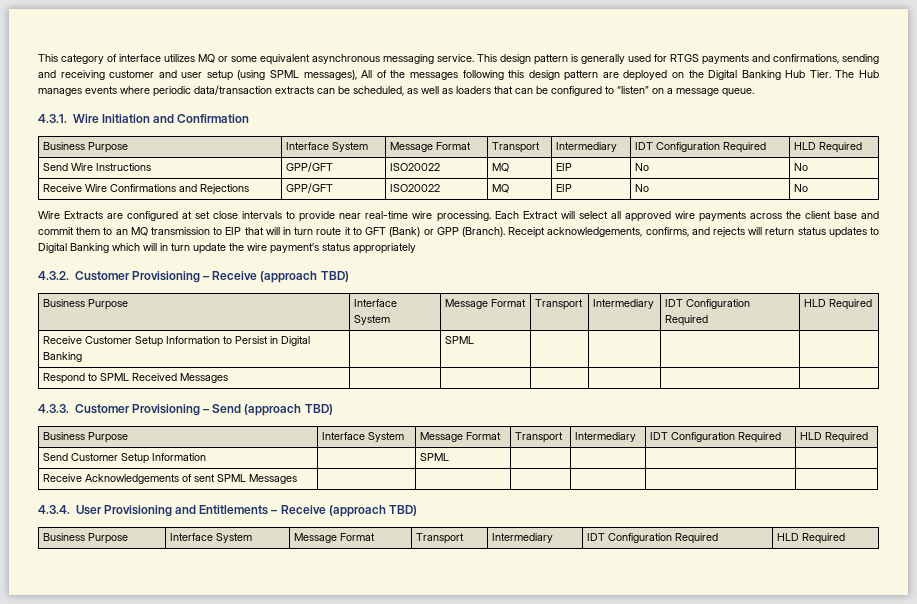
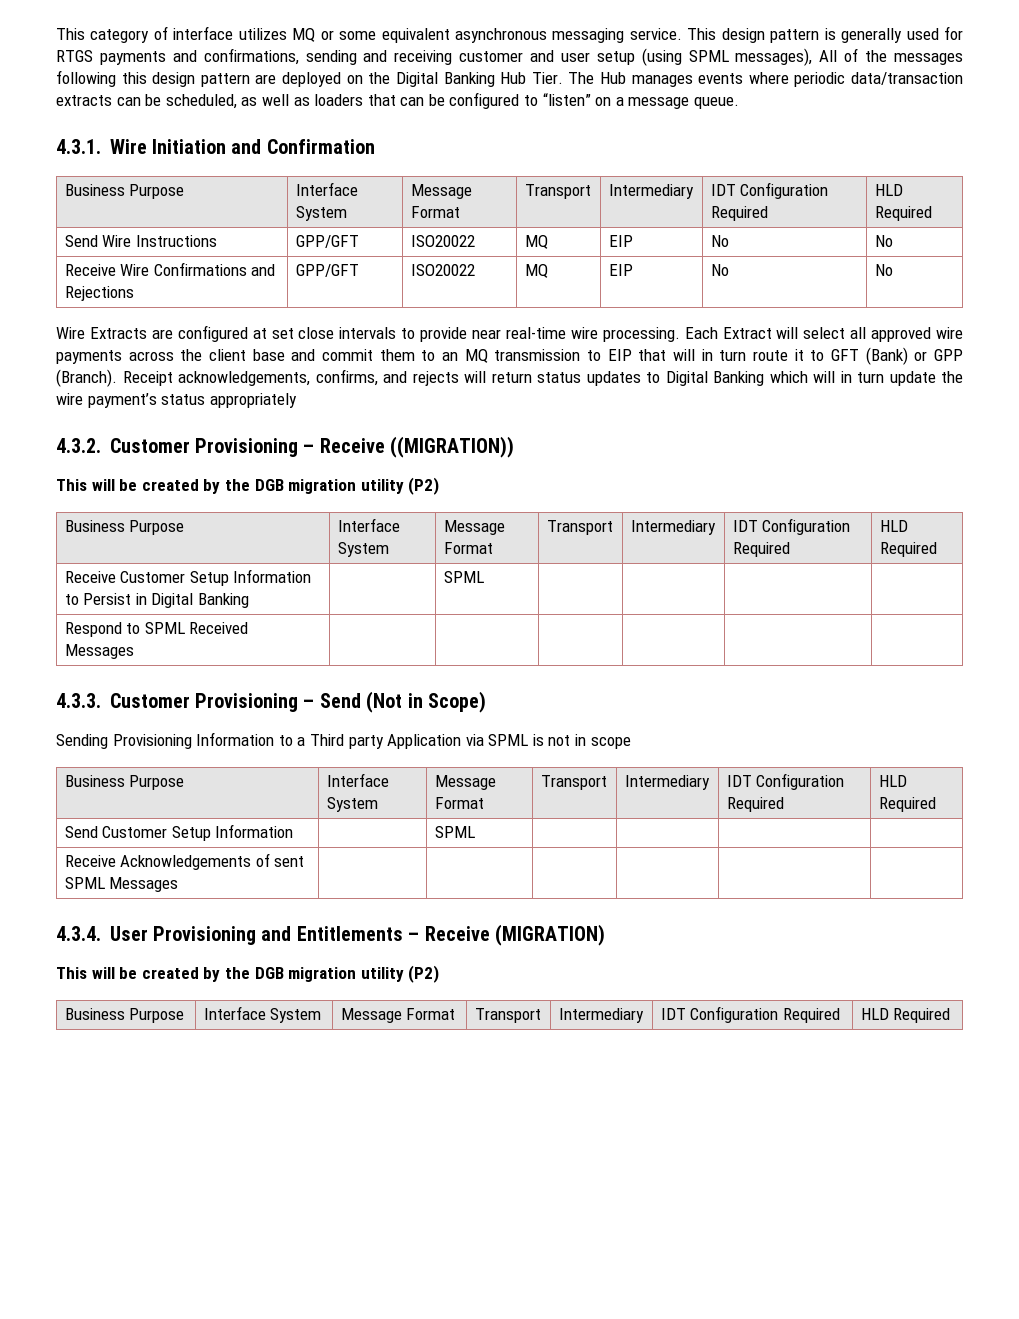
[260,271,349,283] (approach TBD) -> [390,436,515,458] [56,477,440,495] ((MIGRATION)) // This will be created by the DGB migration utility (P2)
[244,404,333,416] (approach TBD) -> [366,691,486,713] [56,732,631,749] (Not in Scope) // Sending Provisioning Information to a Third party Application via SPML is not in scope
[328,505,418,517] (approach TBD) -> [494,924,605,946] [56,965,440,983] (MIGRATION) // This will be created by the DGB migration utility (P2)

